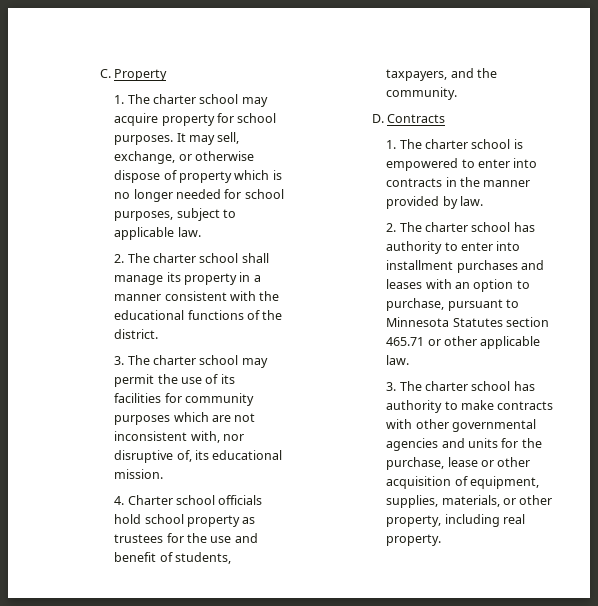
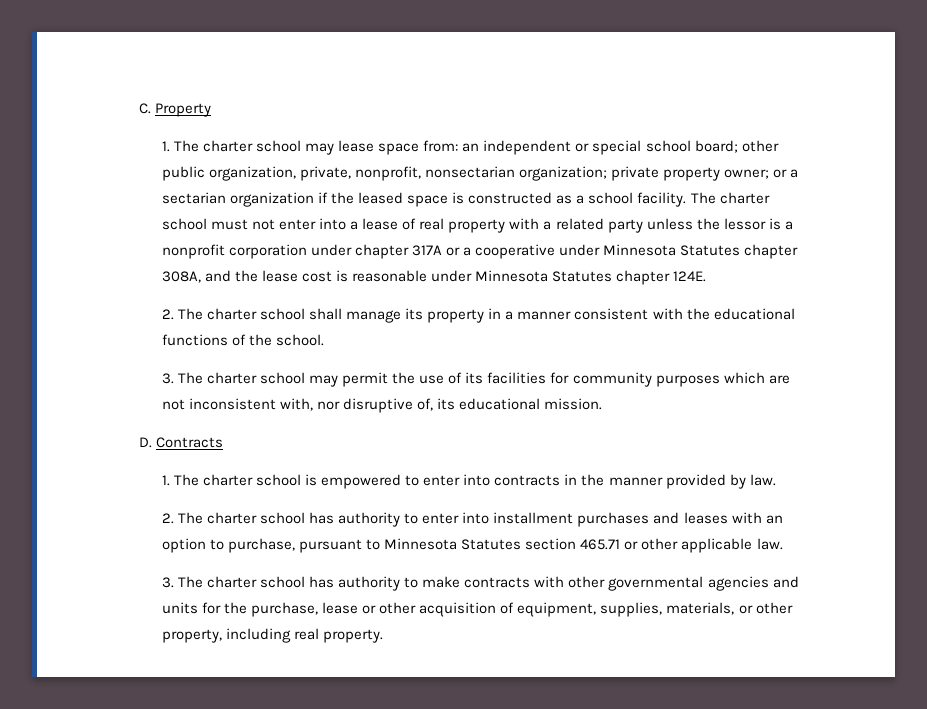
[114,113,277,126] [114,132,240,145] [114,151,254,164] [114,170,282,183] [114,189,284,202] [114,208,236,221] [114,227,201,240] acquire property for school purposes. It may sell, exchange, or otherwise dispose of property which is no longer needed for school purposes, subject to applicable law. -> [338,140,779,155] [161,166,799,181] [161,192,770,207] [161,218,793,233] [161,244,799,259] [161,270,707,285] lease space from: an independent or special school board; other public organization, private, nonprofit, nonsectarian organization; private property owner; or a sectarian organization if the leased space is constructed as a school facility. The charter school must not enter into a lease of real property with a related party unless the lessor is a nonprofit corporation under chapter 317A or a cooperative under Minnesota Statutes chapter 308A, and the lease cost is reasonable under Minnesota Statutes chapter 124E.
[114,329,159,339] district. -> [276,334,325,346] school.
[114,495,263,505] [114,514,256,527] [114,533,258,543] [114,552,231,564] [386,68,497,81] [386,87,458,100] // 4. Charter school officials hold school property as trustees for the use and benefit of students, taxpayers, and the community. -> (603, 404) none

